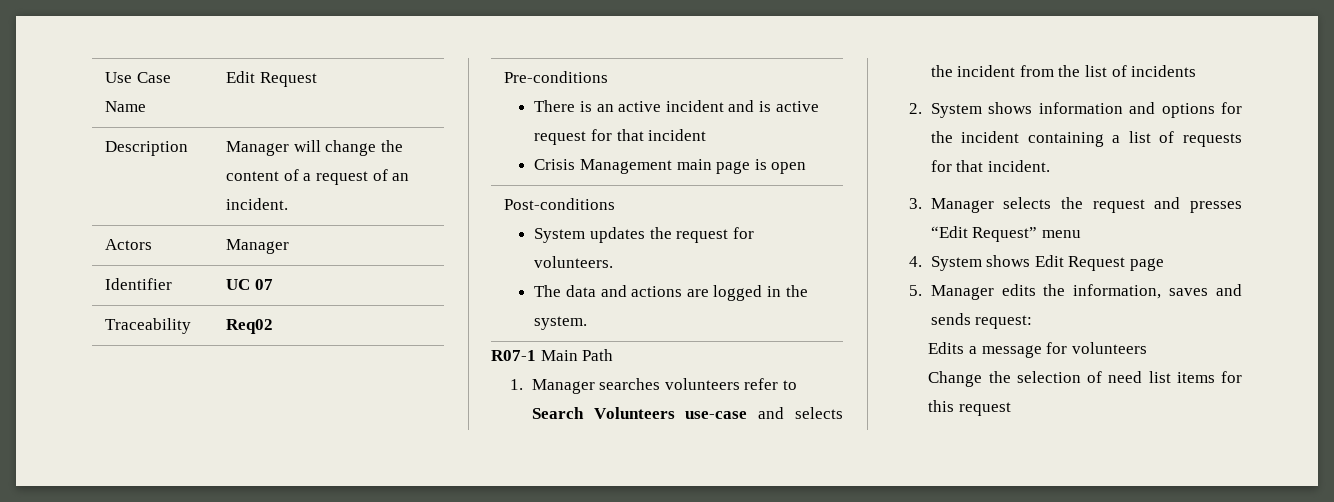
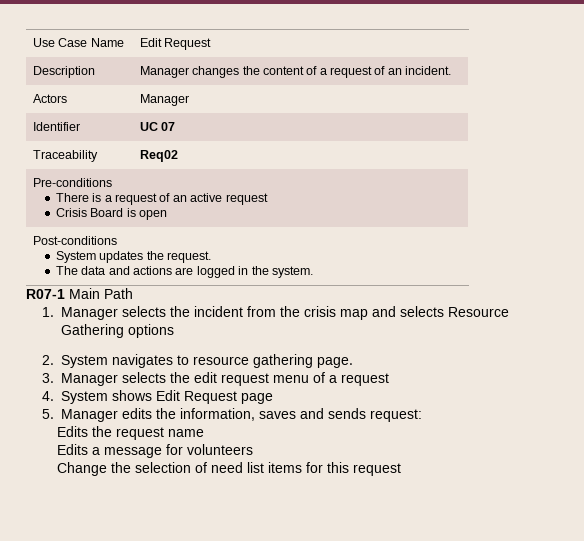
[293,140,377,156] will change -> [192,66,240,78] changes
[596,100,819,112] [534,129,707,145] [534,159,751,174] an active incident and is active request for that incident // Crisis Management main page -> [104,193,268,205] [55,208,124,217] a request of an active request // Crisis Board
[676,227,754,243] [534,256,614,268] request for volunteers. -> [167,251,212,263] request.
[599,378,798,390] [531,407,785,419] searches volunteers refer to Search Volunteers use-case and -> (118, 313) none
[1085,65,1197,77] [909,102,1242,118] [930,131,1242,147] [930,160,1050,172] [909,197,1242,213] [930,226,1081,242] list of incidents // 2. System shows information and options for the incident containing a list of requests for that incident. // 3. Manager selects the request and presses “Edit Request” menu -> [303,306,509,320] [60,324,174,338] [41,354,353,368] [41,372,389,386] crisis map and selects Resource Gathering options // 2. System navigates to resource gathering page. // 3. Manager selects the edit request menu of a request
(1033, 322) none -> [57,426,205,440] // Edits the request name

